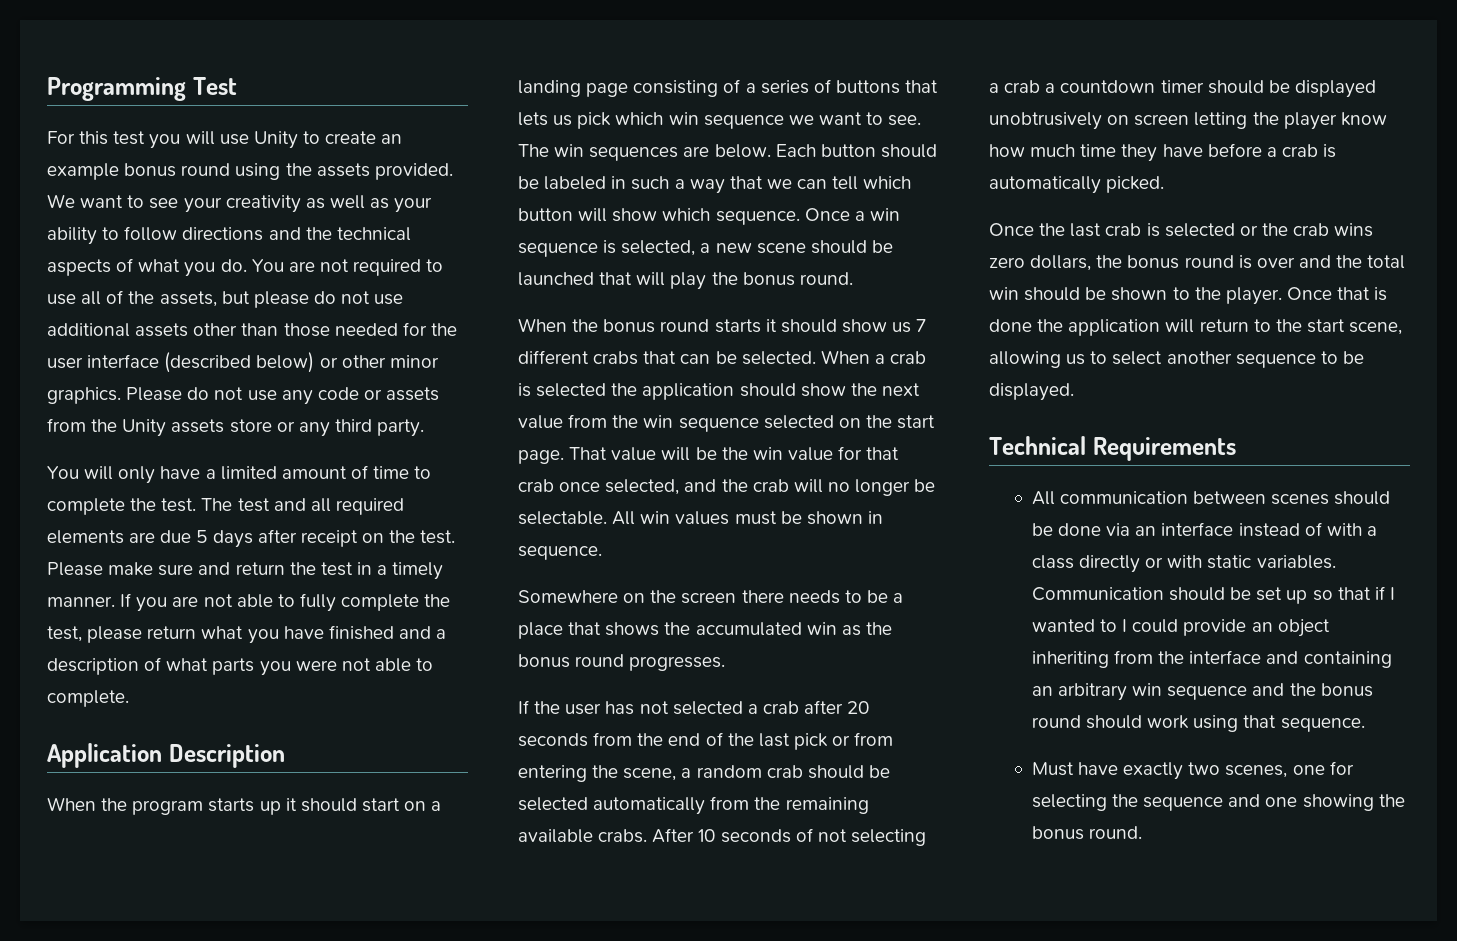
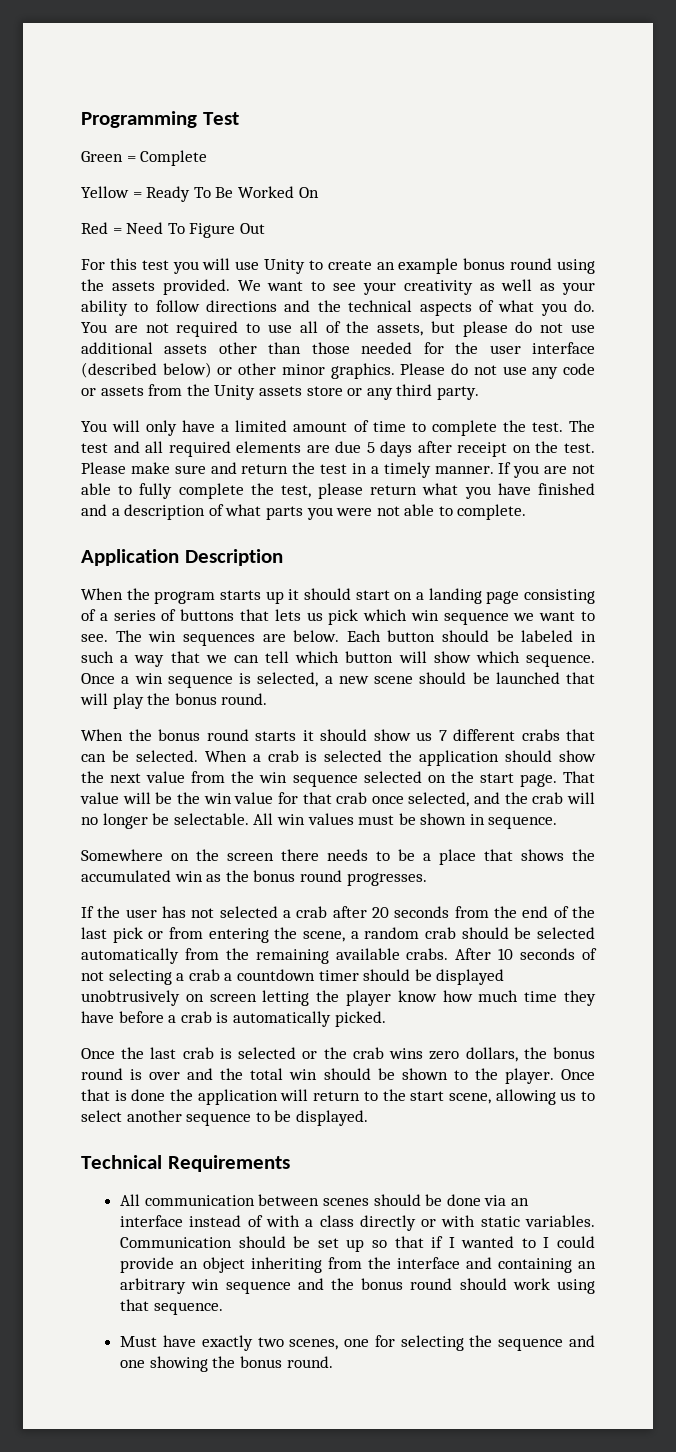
(237, 86) none -> [81,150,208,166] [81,186,319,202] [81,222,265,238] // Green = Complete // Yellow = Ready To Be Worked On // Red = Need To Figure Out

